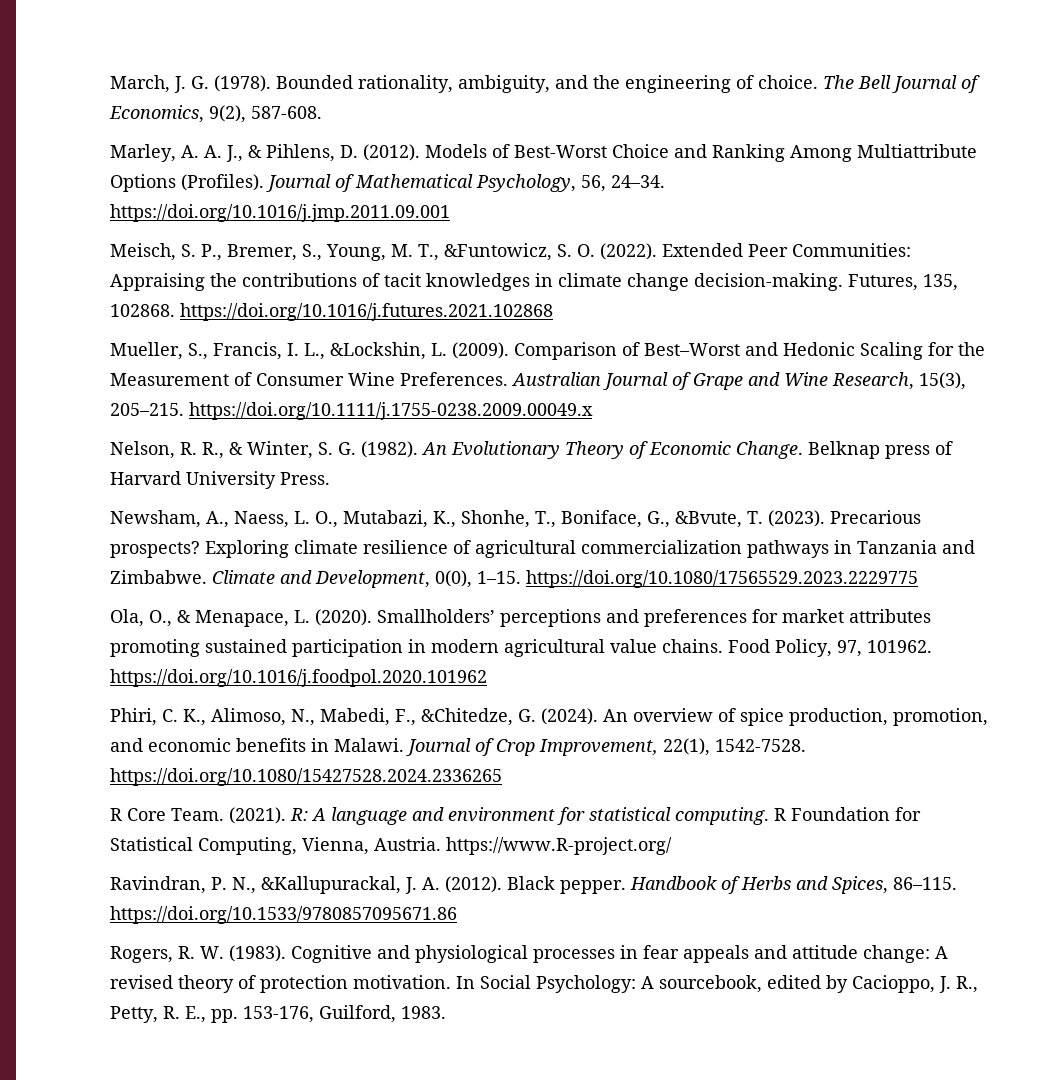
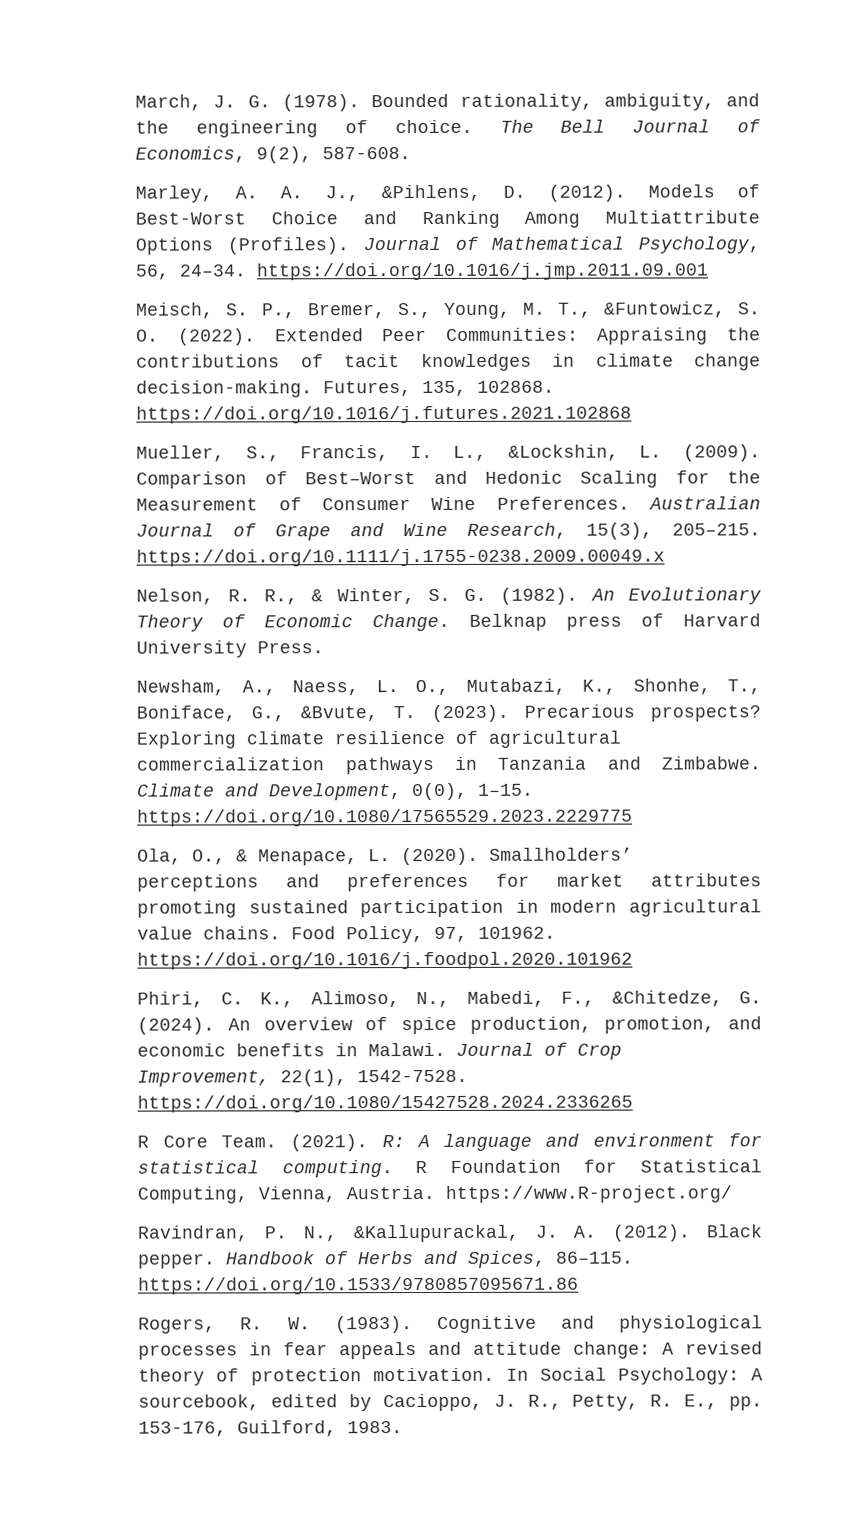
[247,144,335,162] & Pihlens, -> [381,184,482,202] &Pihlens,

